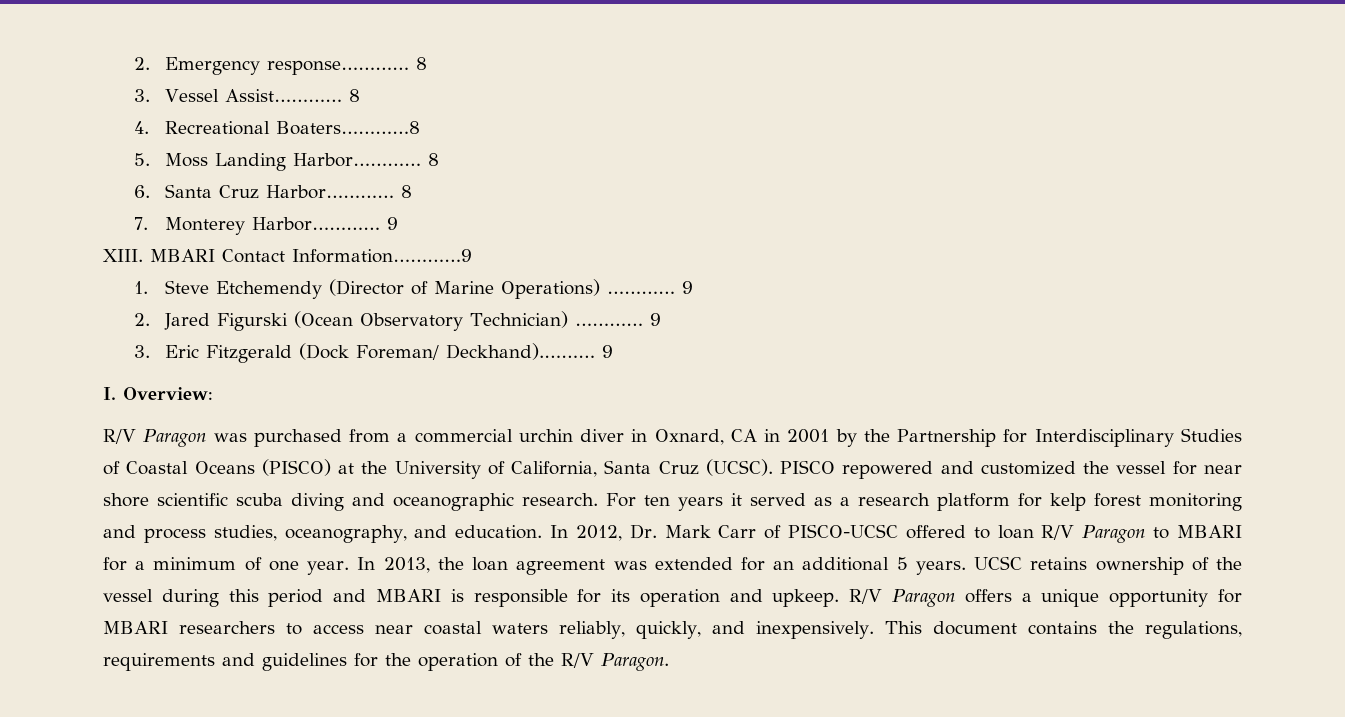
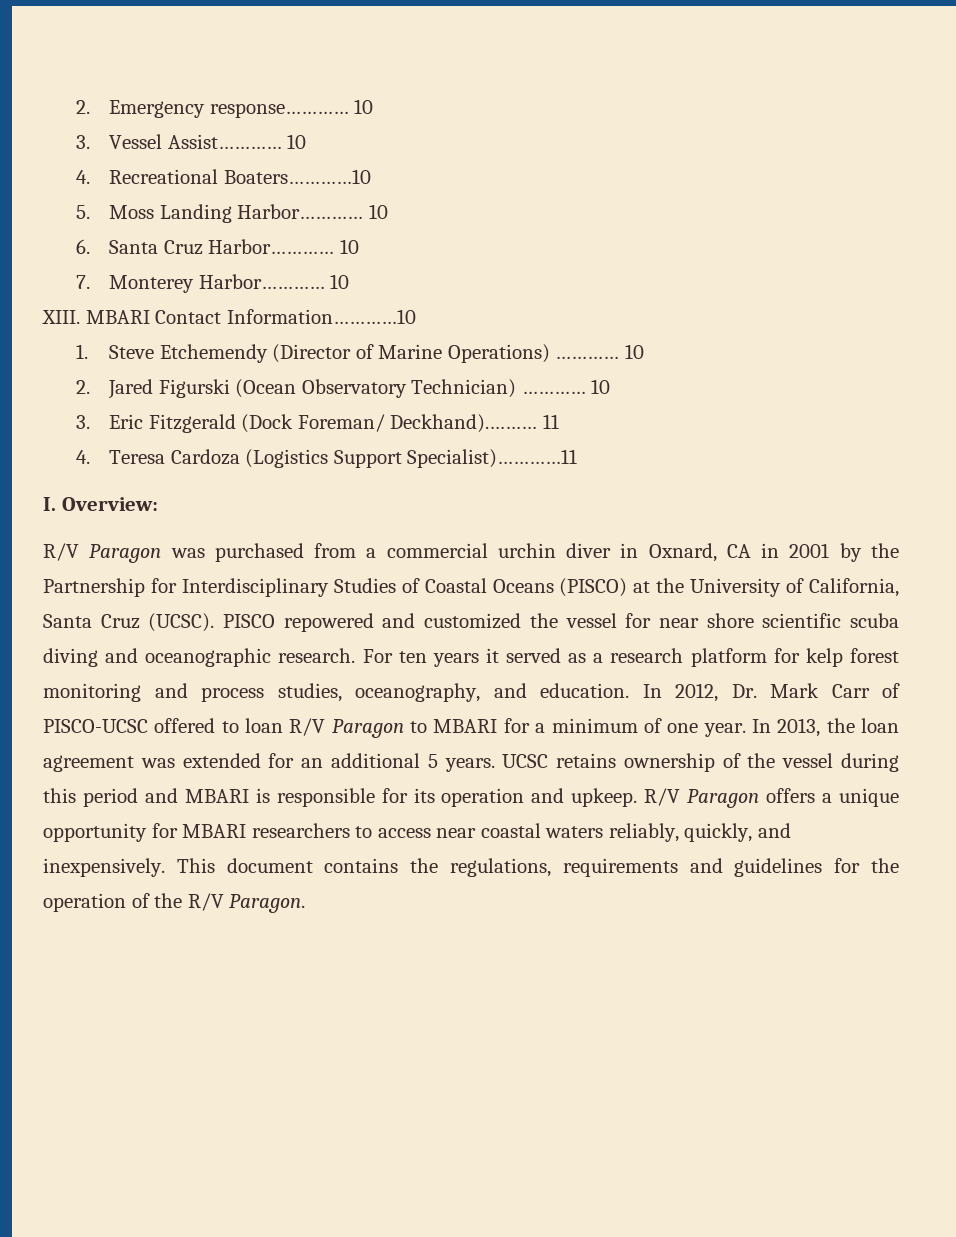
[415,57,427,70] 8 -> [354,99,374,114] 10
[348,89,360,102] 8 -> [287,134,307,149] 10
[275,121,420,135] Boaters…………8 -> [223,169,371,184] Boaters…………10
[427,153,439,166] 8 -> [368,204,388,219] 10
[400,185,412,198] 8 -> [339,239,359,254] 10
[386,217,398,230] 9 -> [330,274,350,289] 10
[292,249,472,263] Information…………9 -> [226,309,416,324] Information…………10
[681,281,693,294] 9 -> [624,344,644,359] 10
[649,313,661,326] 9 -> [591,379,611,394] 10
[601,345,613,358] 9 -> [542,414,559,429] [76,449,578,468] 11 // 4. Teresa Cardoza (Logistics Support Specialist)…………11

